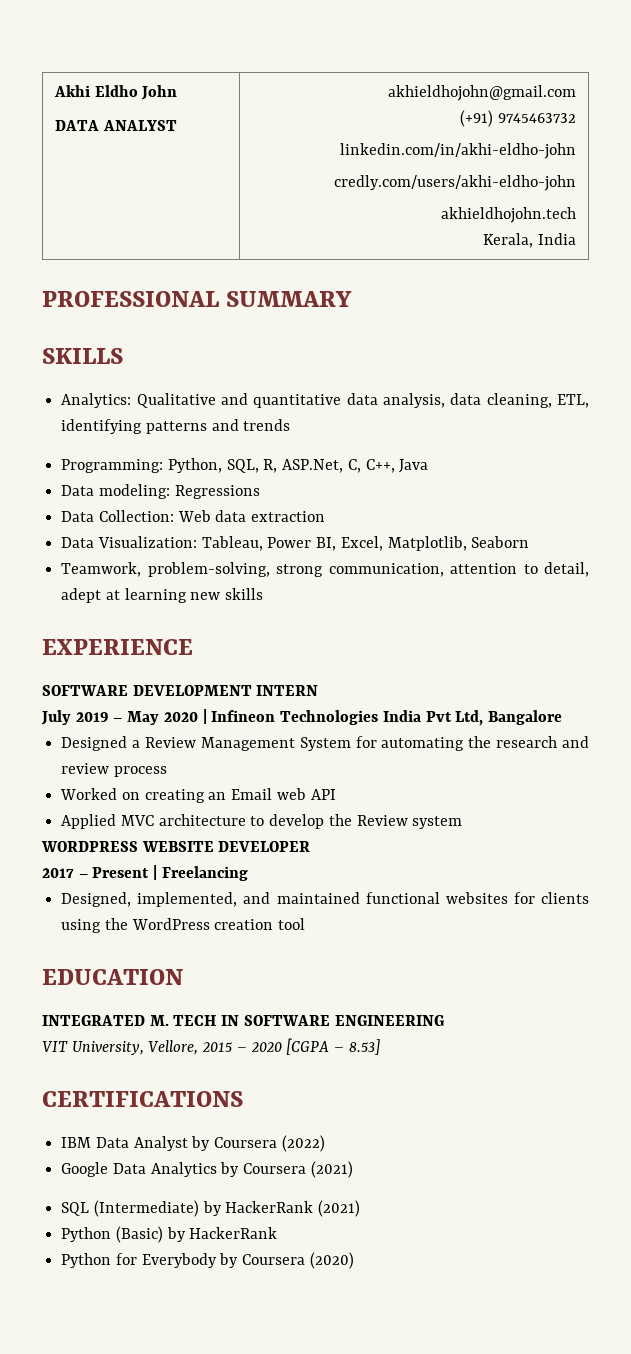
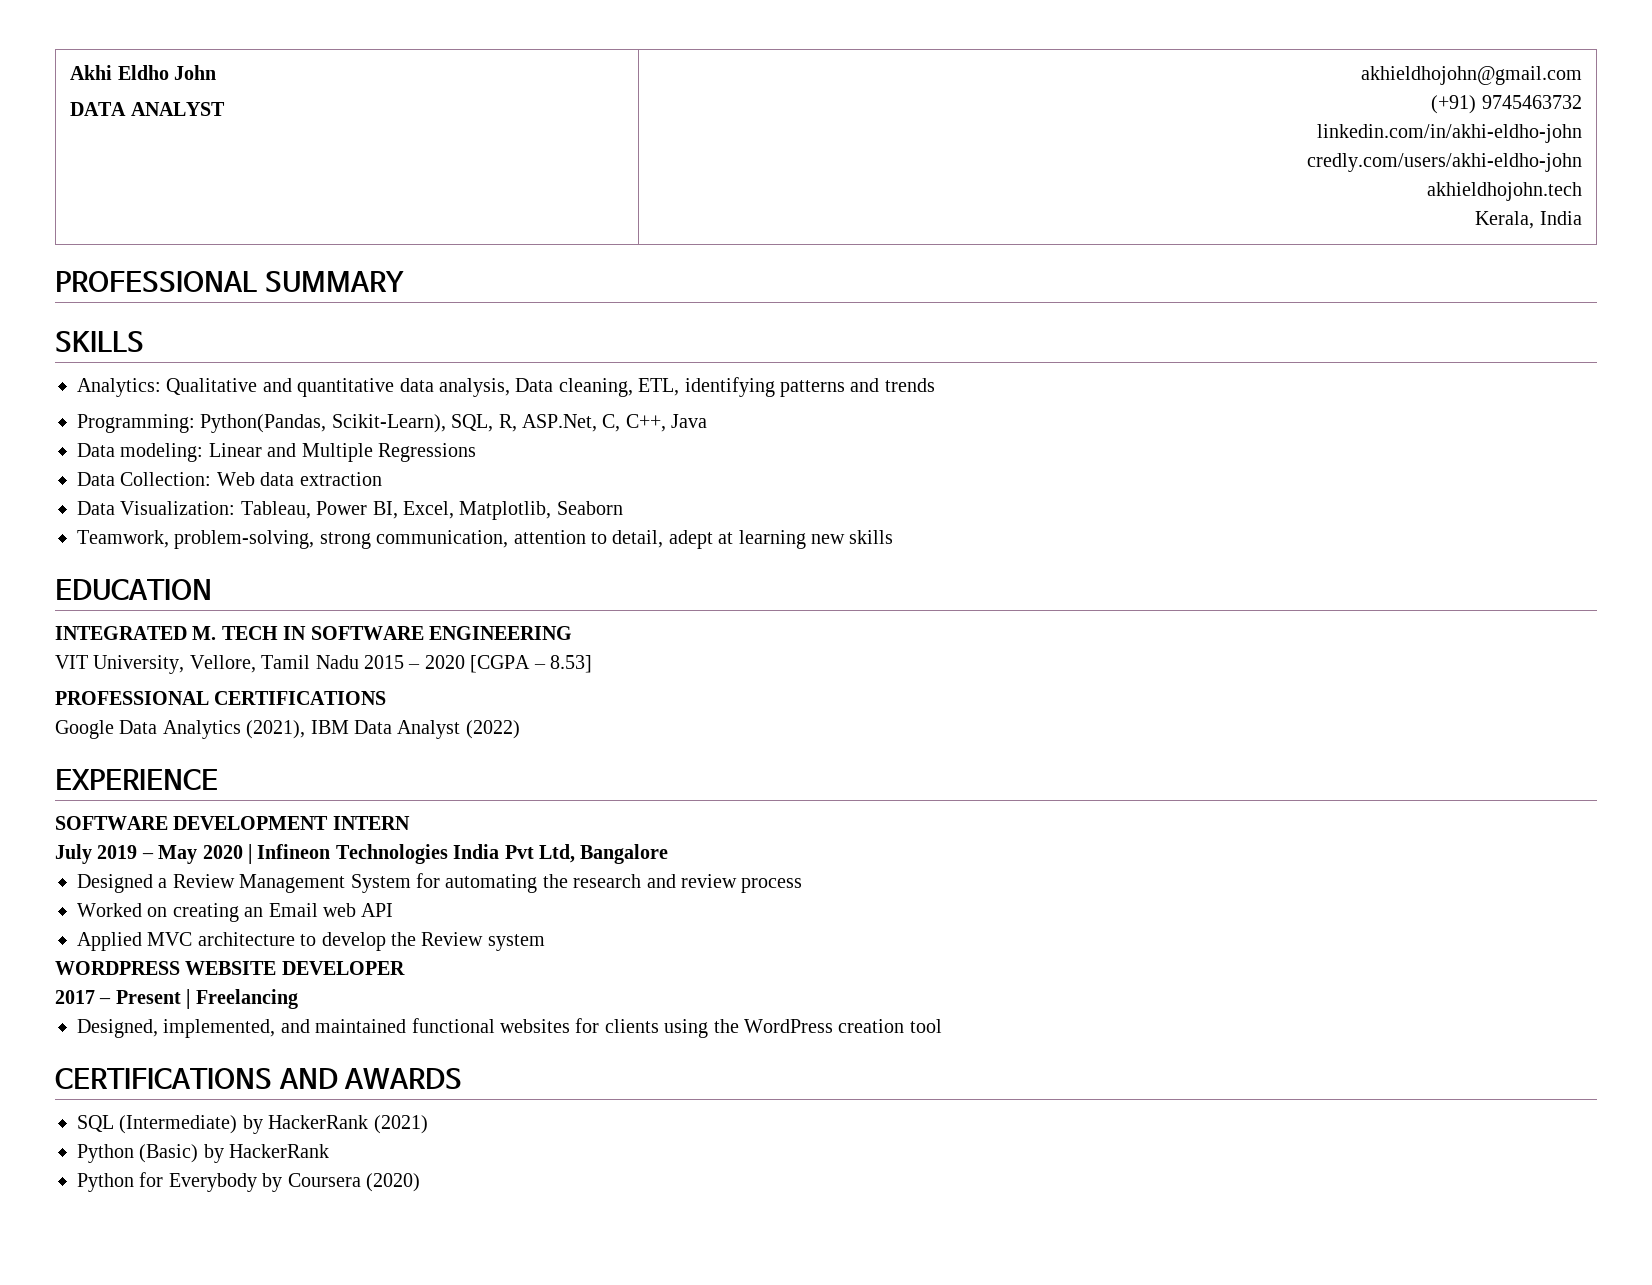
[450,393,482,405] data -> [515,378,554,392] Data
[167,458,222,473] Python, -> [200,414,446,433] Python(Pandas, Scikit-Learn),
(170, 491) none -> [208,443,373,462] Linear and Multiple
(264, 594) none -> [55,579,212,600] [55,626,572,640] [55,655,592,674] [55,691,387,705] [55,720,520,739] // EDUCATION // INTEGRATED M. TECH IN SOFTWARE ENGINEERING // VIT University, Vellore, Tamil Nadu 2015 – 2020 [CGPA – 8.53] // PROFESSIONAL CERTIFICATIONS // Google Data Analytics (2021), IBM Data Analyst (2022)
[42,969,183,985] [42,1015,445,1026] [42,1038,380,1055] [42,1091,243,1107] [61,1135,325,1152] [61,1161,353,1178] EDUCATION // INTEGRATED M. TECH IN SOFTWARE ENGINEERING // VIT University, Vellore, 2015 – 2020 [CGPA – 8.53] // CERTIFICATIONS // IBM Data Analyst by Coursera (2022) // Google Data Analytics by Coursera (2021) -> [55,1068,463,1089] CERTIFICATIONS AND AWARDS

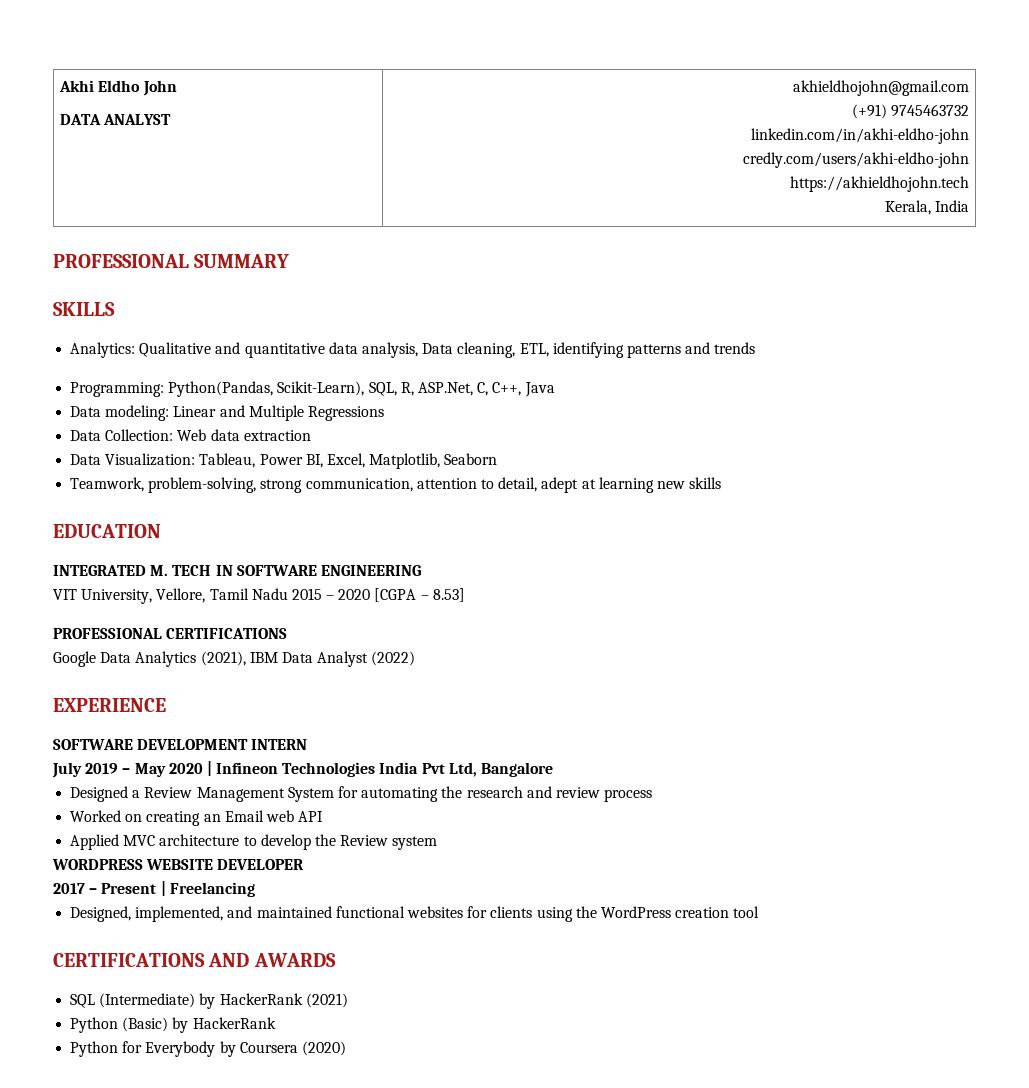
[1426,182,1582,201] akhieldhojohn.tech -> [789,176,969,192] https://akhieldhojohn.tech

